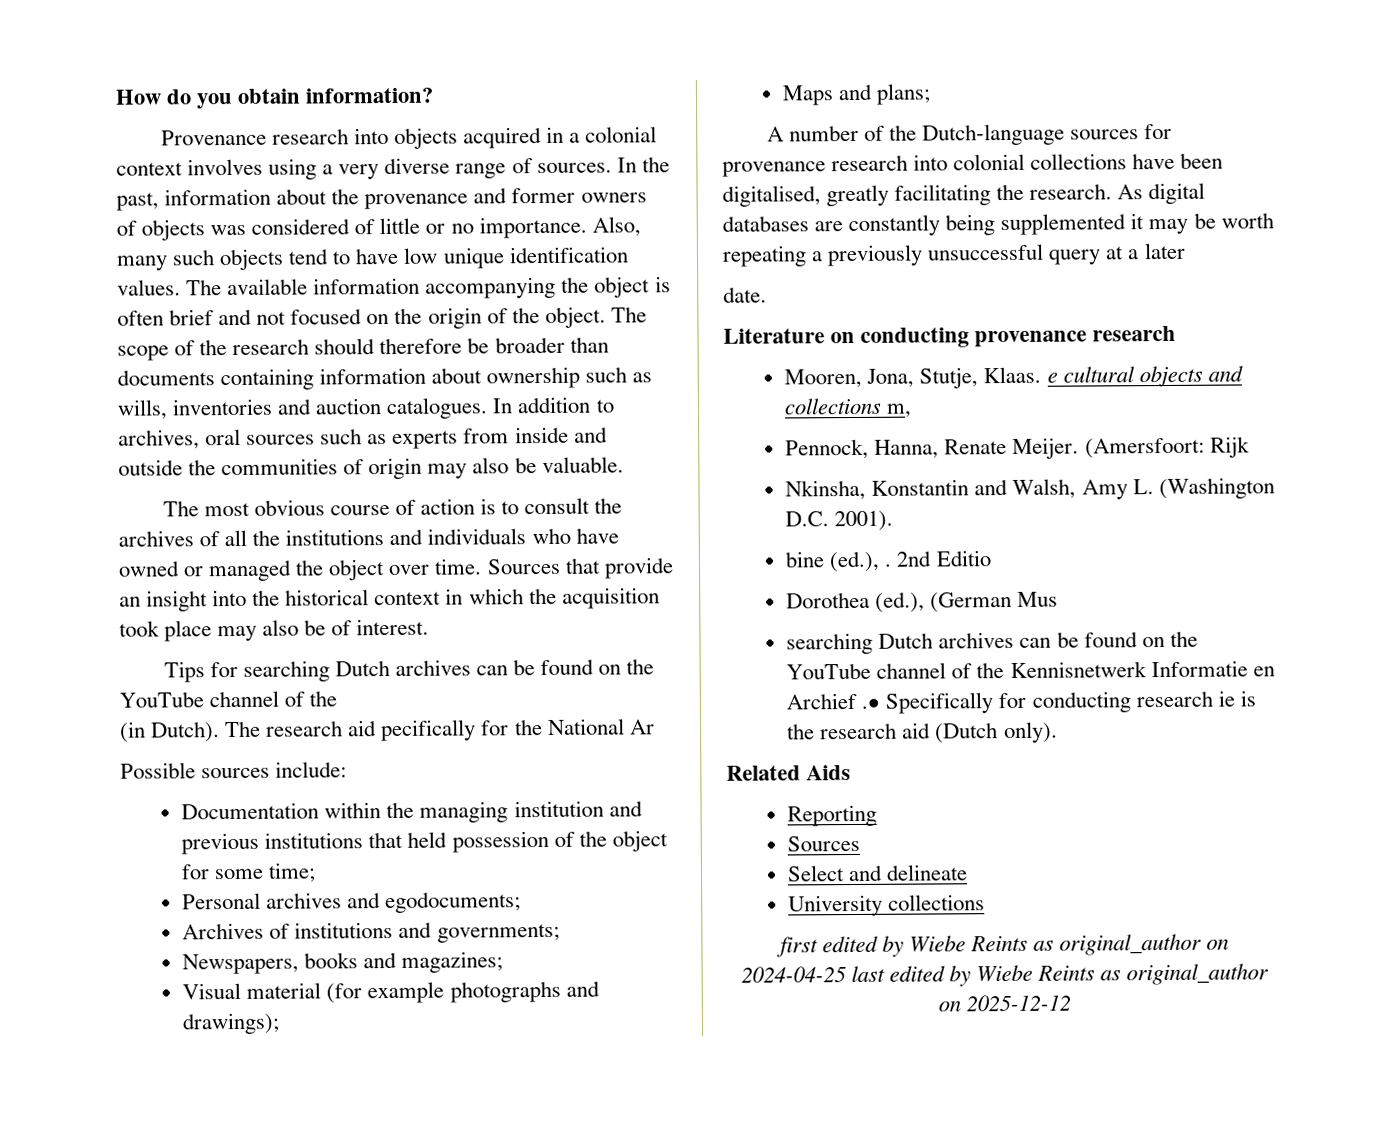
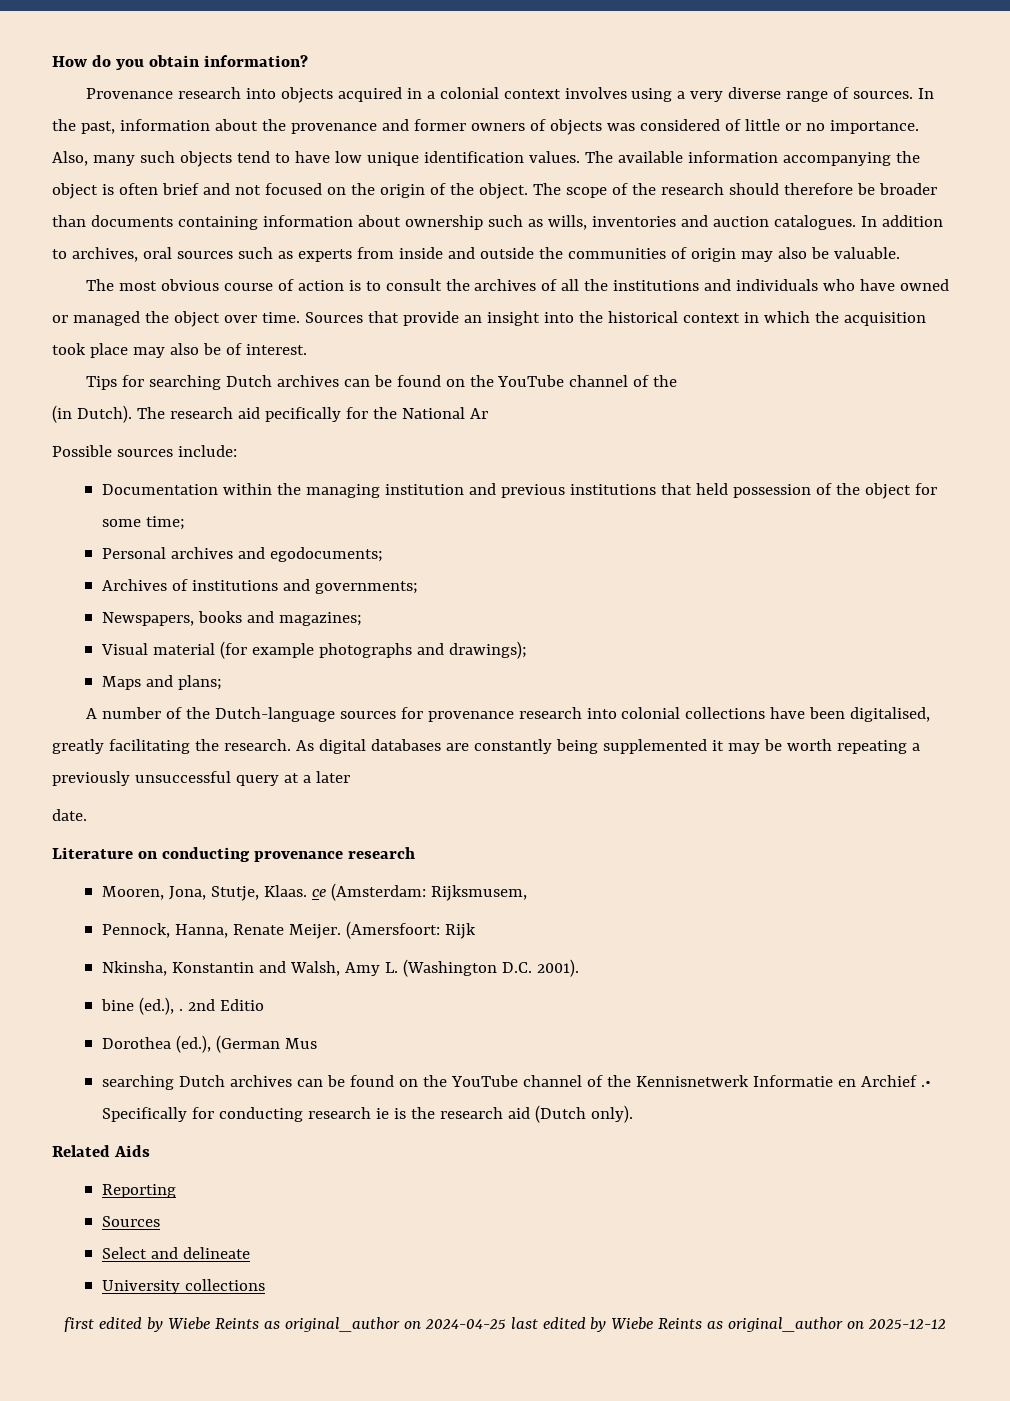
[1046,365,1243,388] [784,397,913,418] e cultural objects and collections m, -> [311,883,527,901] ce (Amsterdam: Rijksmusem,

